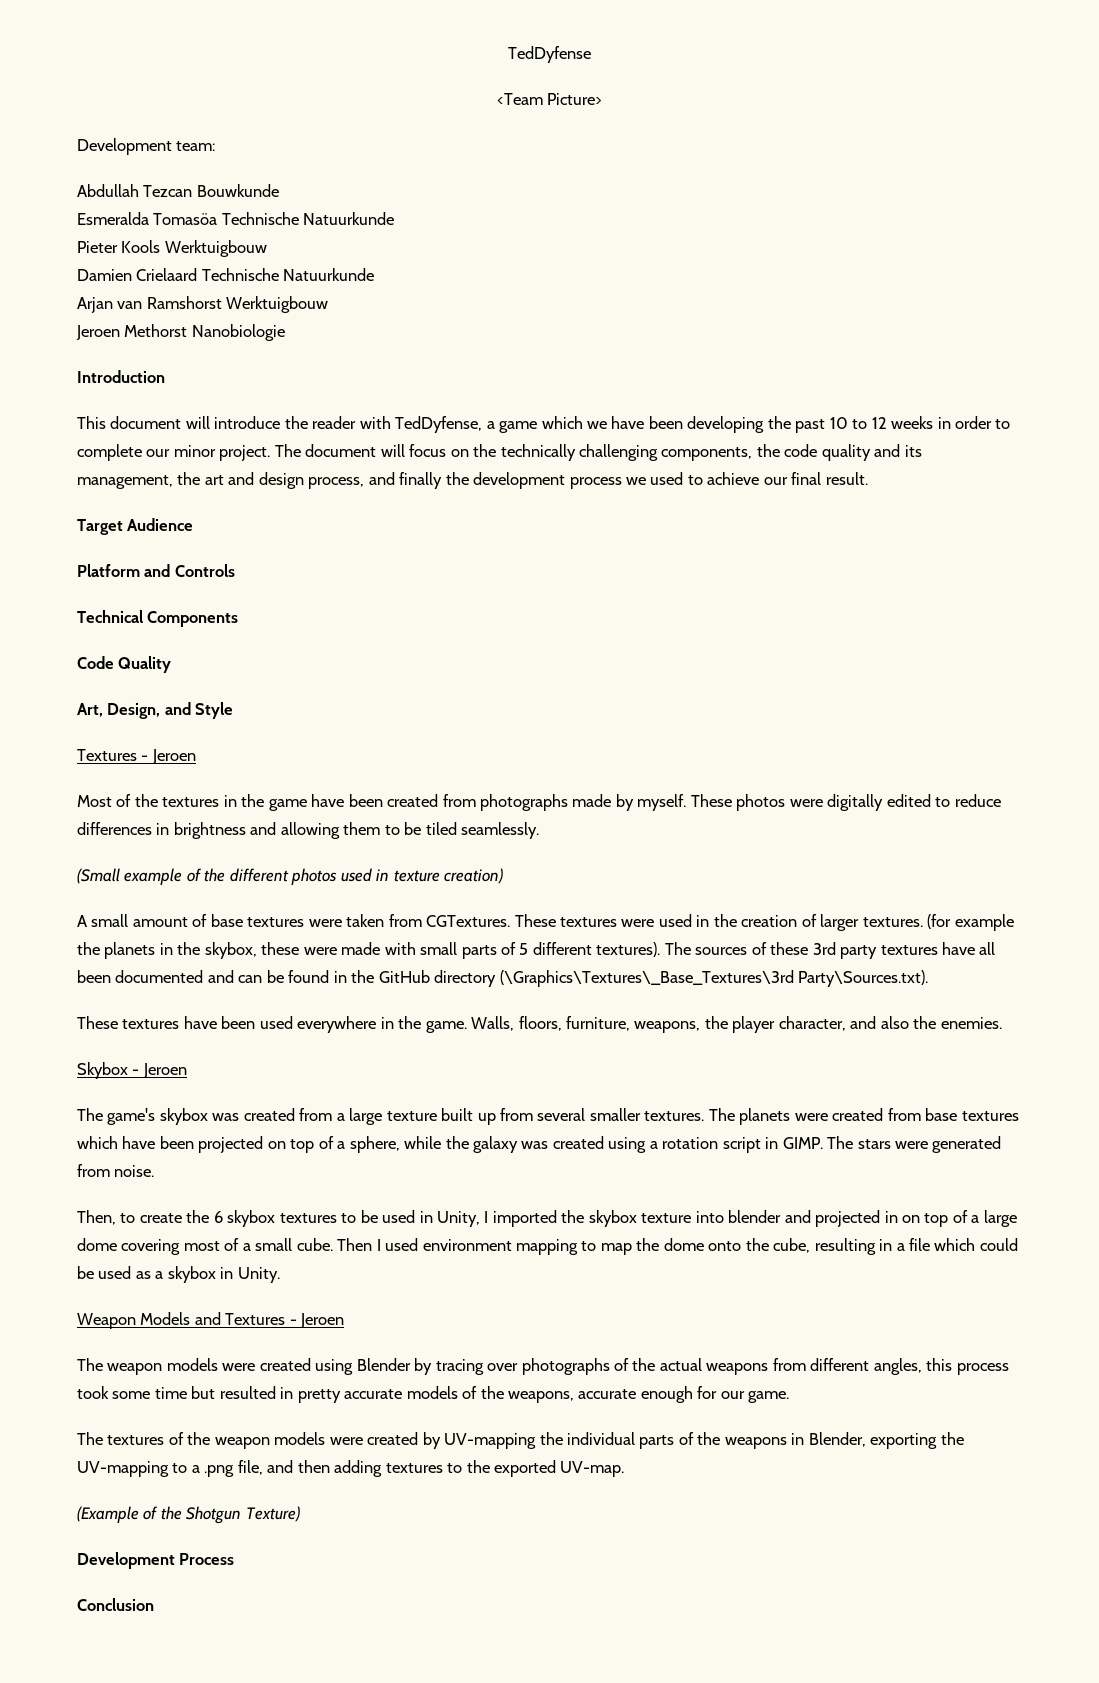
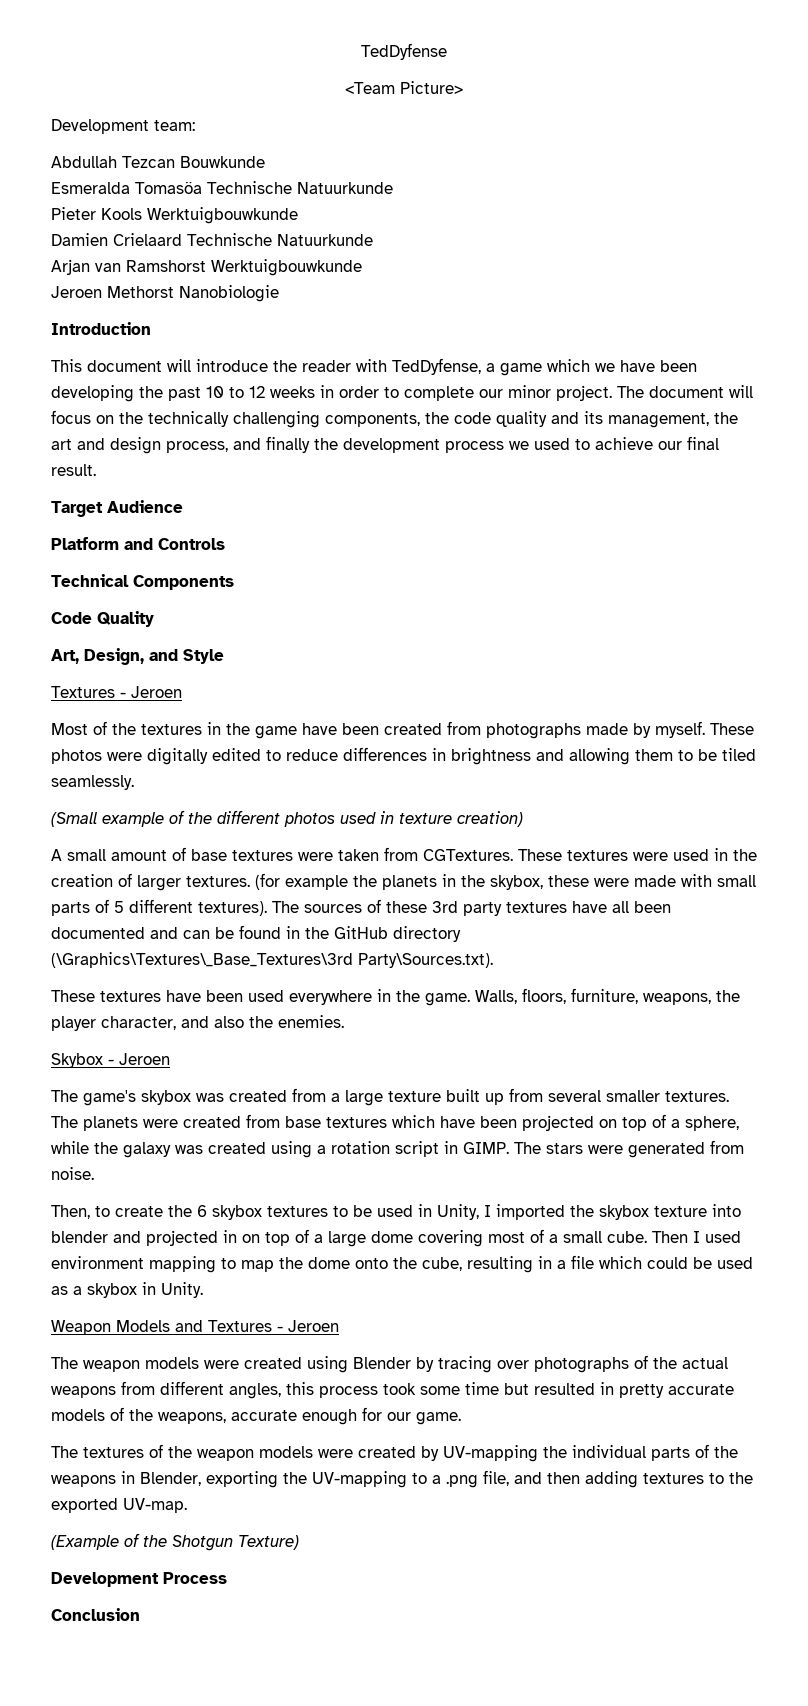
[164,240,267,257] Werktuigbouw -> [147,207,298,224] Werktuigbouwkunde
[226,296,329,313] Werktuigbouw -> [211,259,362,276] Werktuigbouwkunde

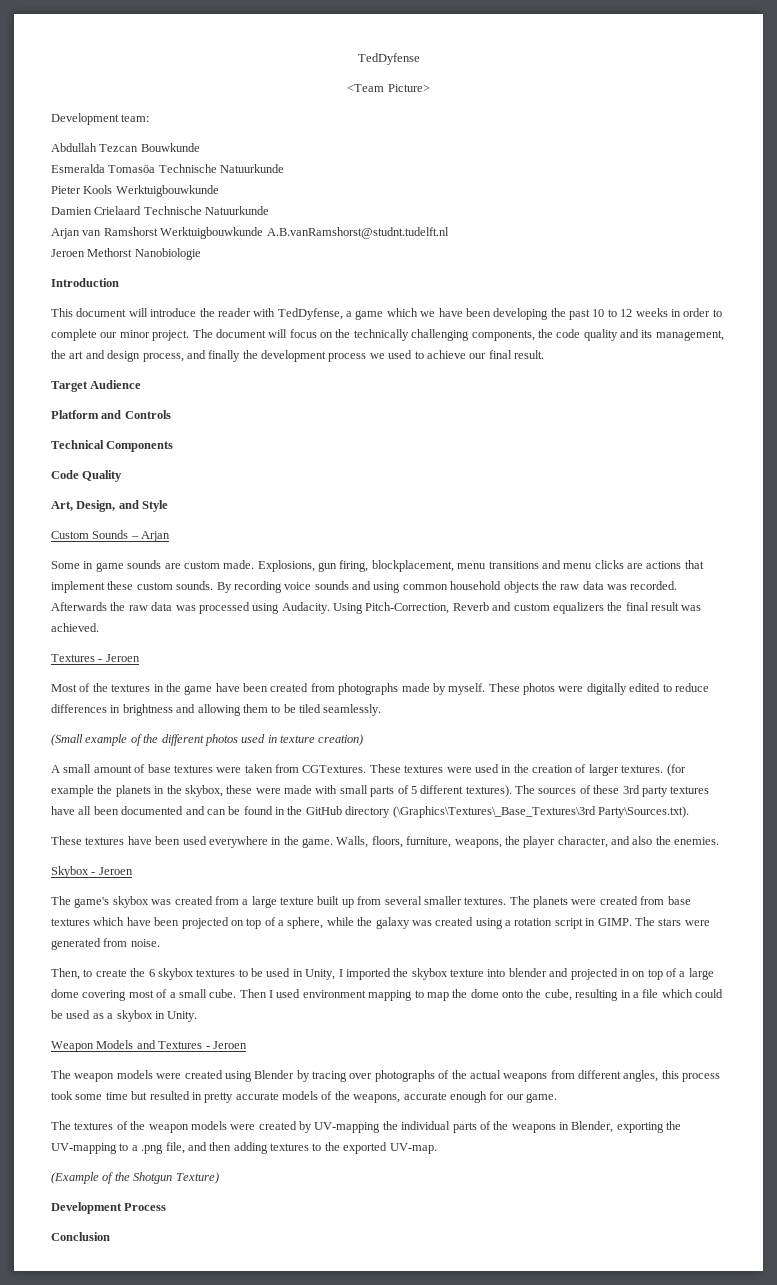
(362, 267) none -> [266,227,449,239] A.B.vanRamshorst@studnt.tudelft.nl
(224, 656) none -> [51,530,171,542] [51,560,704,572] [51,581,678,593] [51,602,702,614] [51,623,99,632] // Custom Sounds – Arjan // Some in game sounds are custom made. Explosions, gun firing, blockplacement, menu transitions and menu clicks are actions that implement these custom sounds. By recording voice sounds and using common household objects the raw data was recorded. Afterwards the raw data was processed using Audacity. Using Pitch-Correction, Reverb and custom equalizers the final result was achieved.

